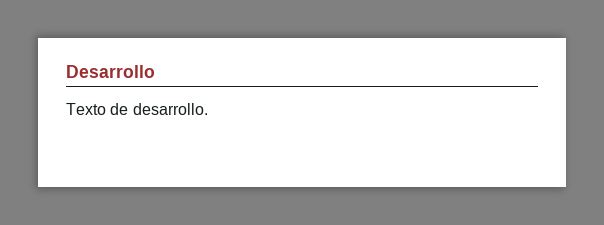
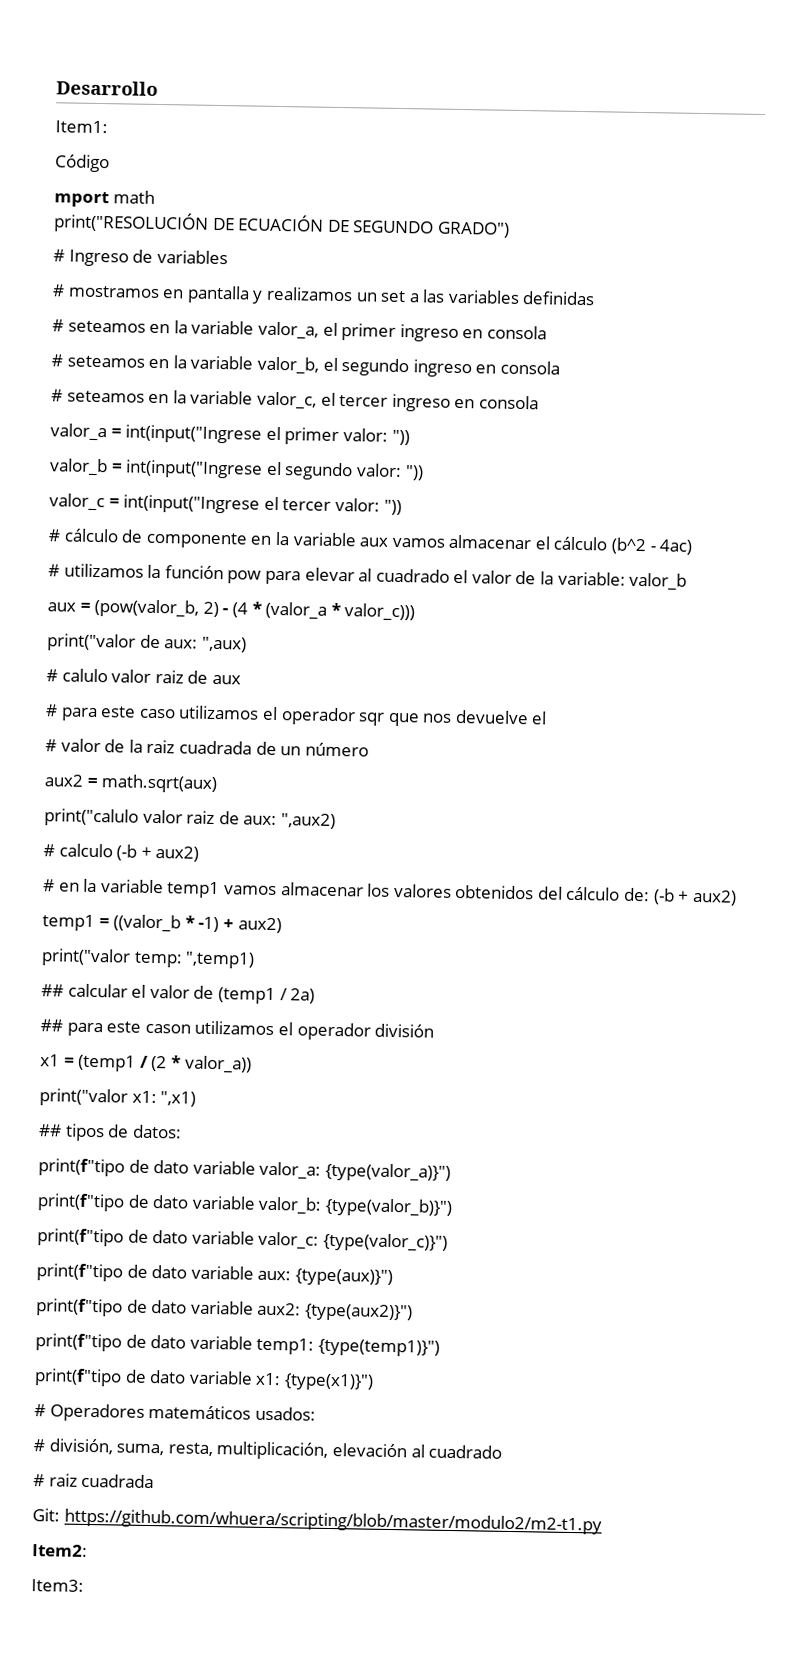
[66,103,208,115] Texto de desarrollo. -> [55,120,108,134] [54,154,110,173] [54,190,155,208] [54,211,510,238] [53,249,228,267] [52,284,596,306] [52,319,547,342] [51,354,560,378] [51,389,539,412] [50,423,410,446] [49,458,424,481] [49,493,402,516] [48,528,693,555] [48,563,688,591] [47,598,416,622] [47,633,247,653] [46,668,241,685] [45,704,548,727] [45,738,369,757] [44,774,218,794] [44,808,336,829] [43,843,200,862] [43,878,737,906] [42,914,282,934] [41,948,256,969] [41,983,316,1005] [40,1019,435,1041] [40,1054,252,1074] [39,1088,197,1107] [38,1123,182,1142] [38,1158,451,1182] [37,1193,452,1217] [37,1228,448,1252] [36,1263,393,1287] [36,1298,413,1322] [35,1333,440,1357] [34,1368,374,1391] [34,1403,316,1422] [33,1438,503,1460] [33,1473,155,1489] [32,1508,602,1535] [32,1544,88,1557] [31,1579,84,1592] Item1: // Código // mport math // print("RESOLUCIÓN DE ECUACIÓN DE SEGUNDO GRADO") // # Ingreso de variables // # mostramos en pantalla y realizamos un set a las variables definidas // # seteamos en la variable valor_a, el primer ingreso en consola // # seteamos en la variable valor_b, el segundo ingreso en consola // # seteamos en la variable valor_c, el tercer ingreso en consola // valor_a = int(input("Ingrese el primer valor: ")) // valor_b = int(input("Ingrese el segundo valor: ")) // valor_c = int(input("Ingrese el tercer valor: ")) // # cálculo de componente en la variable aux vamos almacenar el cálculo (b^2 - 4ac) // # utilizamos la función pow para elevar al cuadrado el valor de la variable: valor_b // aux = (pow(valor_b, 2) - (4 * (valor_a * valor_c))) // print("valor de aux: ",aux) // # calulo valor raiz de aux // # para este caso utilizamos el operador sqr que nos devuelve el // # valor de la raiz cuadrada de un número // aux2 = math.sqrt(aux) // print("calulo valor raiz de aux: ",aux2) // # calculo (-b + aux2) // # en la variable temp1 vamos almacenar los valores obtenidos del cálculo de: (-b + aux2) // temp1 = ((valor_b * -1) + aux2) // print("valor temp: ",temp1) // ## calcular el valor de (temp1 / 2a) // ## para este cason utilizamos el operador división // x1 = (temp1 / (2 * valor_a)) // print("valor x1: ",x1) // ## tipos de datos: // print(f"tipo de dato variable valor_a: {type(valor_a)}") // print(f"tipo de dato variable valor_b: {type(valor_b)}") // print(f"tipo de dato variable valor_c: {type(valor_c)}") // print(f"tipo de dato variable aux: {type(aux)}") // print(f"tipo de dato variable aux2: {type(aux2)}") // print(f"tipo de dato variable temp1: {type(temp1)}") // print(f"tipo de dato variable x1: {type(x1)}") // # Operadores matemáticos usados: // # división, suma, resta, multiplicación, elevación al cuadrado // # raiz cuadrada // Git: https://github.com/whuera/scripting/blob/master/modulo2/m2-t1.py // Item2: // Item3:

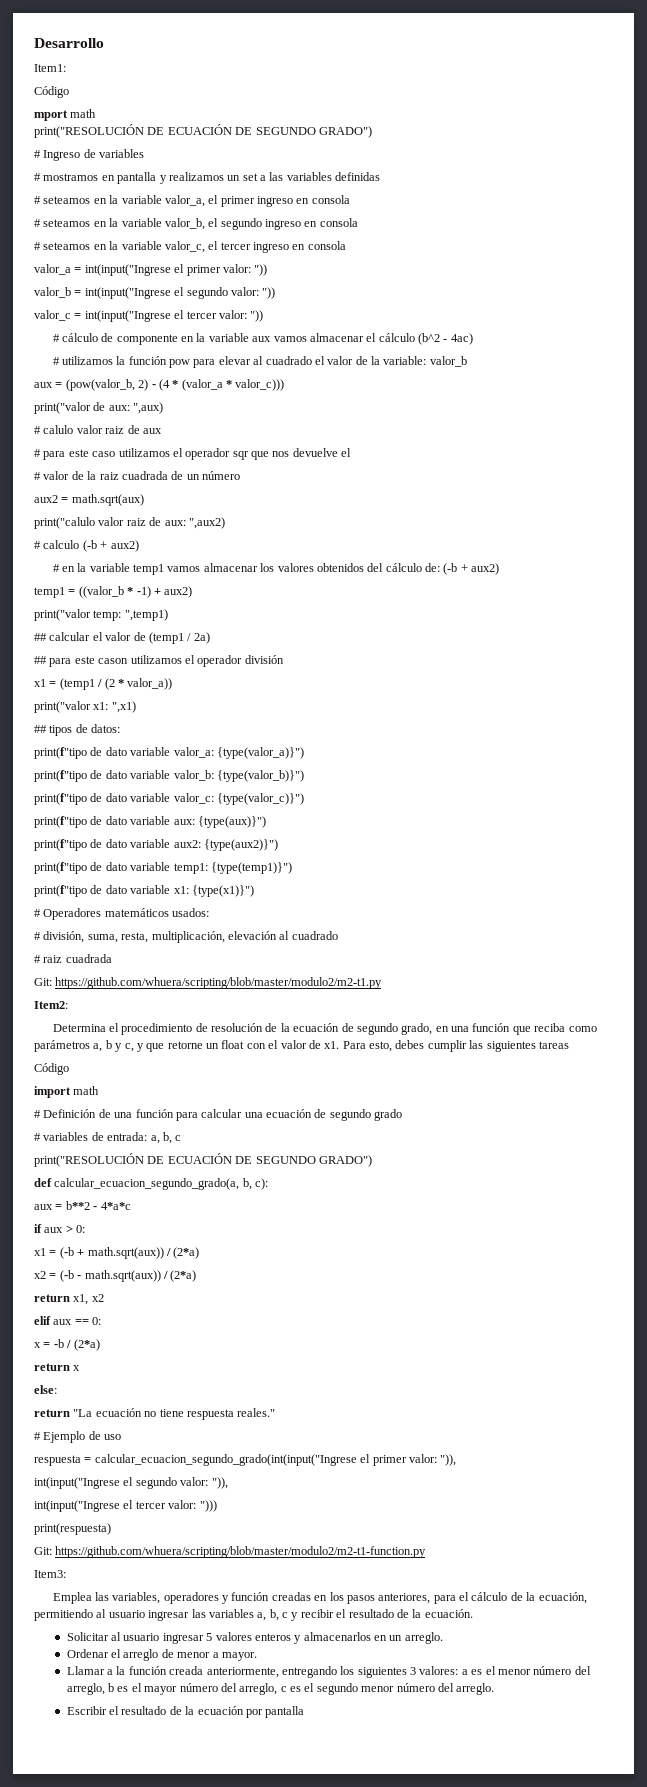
[31,1579,84,1592] Item3: -> [52,1023,597,1035] [34,1040,569,1052] [34,1063,69,1075] [34,1086,100,1098] [34,1109,403,1121] [34,1132,182,1144] [34,1153,372,1167] [34,1178,269,1190] [34,1201,131,1210] [34,1224,86,1233] [34,1247,200,1259] [34,1270,197,1282] [34,1294,104,1305] [34,1316,102,1325] [34,1339,100,1351] [34,1363,81,1371] [34,1385,57,1394] [34,1408,276,1420] [34,1431,122,1443] [34,1454,457,1466] [34,1477,228,1489] [34,1500,217,1512] [34,1523,111,1535] [34,1546,427,1558] [34,1570,66,1578] [52,1592,587,1604] [34,1609,473,1621] [66,1632,443,1644] [66,1649,257,1661] [66,1666,591,1678] [66,1683,495,1695] [66,1706,305,1718] Determina el procedimiento de resolución de la ecuación de segundo grado, en una función que reciba como parámetros a, b y c, y que retorne un float con el valor de x1. Para esto, debes cumplir las siguientes tareas // Código // import math // # Definición de una función para calcular una ecuación de segundo grado // # variables de entrada: a, b, c // print("RESOLUCIÓN DE ECUACIÓN DE SEGUNDO GRADO") // def calcular_ecuacion_segundo_grado(a, b, c): // aux = b**2 - 4*a*c // if aux > 0: // x1 = (-b + math.sqrt(aux)) / (2*a) // x2 = (-b - math.sqrt(aux)) / (2*a) // return x1, x2 // elif aux == 0: // x = -b / (2*a) // return x // else: // return "La ecuación no tiene respuesta reales." // # Ejemplo de uso // respuesta = calcular_ecuacion_segundo_grado(int(input("Ingrese el primer valor: ")), // int(input("Ingrese el segundo valor: ")), // int(input("Ingrese el tercer valor: "))) // print(respuesta) // Git: https://github.com/whuera/scripting/blob/master/modulo2/m2-t1-function.py // Item3: // Emplea las variables, operadores y función creadas en los pasos anteriores, para el cálculo de la ecuación, permitiendo al usuario ingresar las variables a, b, c y recibir el resultado de la ecuación. // Solicitar al usuario ingresar 5 valores enteros y almacenarlos en un arreglo. // Ordenar el arreglo de menor a mayor. // Llamar a la función creada anteriormente, entregando los siguientes 3 valores: a es el menor número del arreglo, b es el mayor número del arreglo, c es el segundo menor número del arreglo. // Escribir el resultado de la ecuación por pantalla

